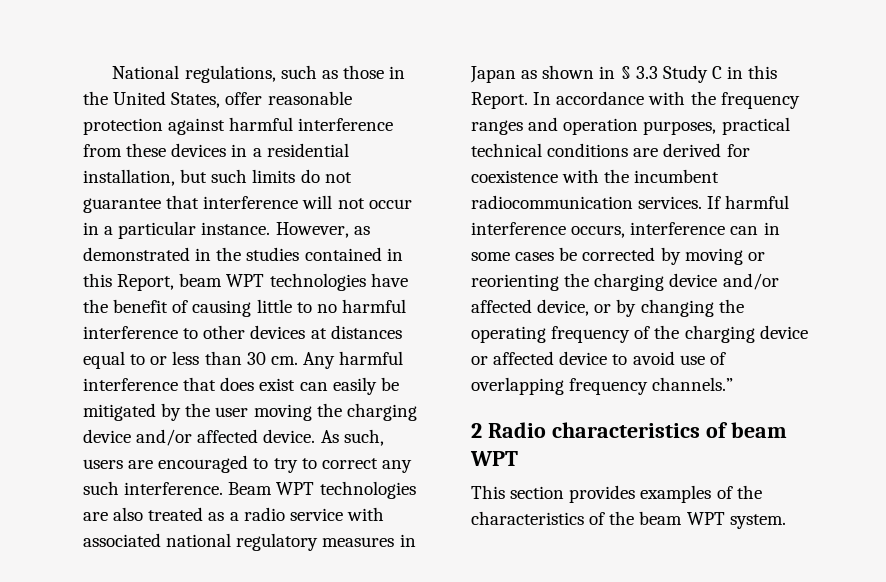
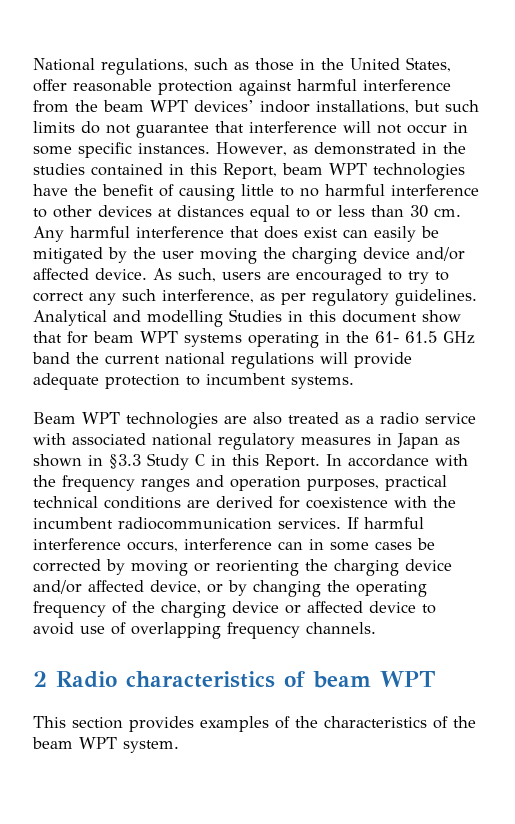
[126,143,349,157] [83,169,175,186] these devices in a residential installation, -> [75,100,409,114] the beam WPT devices’ indoor installations,
[104,221,271,239] a particular instance. -> [33,142,210,158] some specific instances.
[124,482,224,495] interference. -> [162,289,477,306] [33,309,461,327] [33,331,475,348] [32,352,412,369] [33,373,354,390] interference, as per regulatory guidelines. Analytical and modelling Studies in this document show that for beam WPT systems operating in the 61- 61.5 GHz band the current national regulations will provide adequate protection to incumbent systems. //
[620,66,658,79] § 3.3 -> [109,454,141,469] §3.3
[652,377,734,391] channels.” -> [306,622,376,634] channels.

